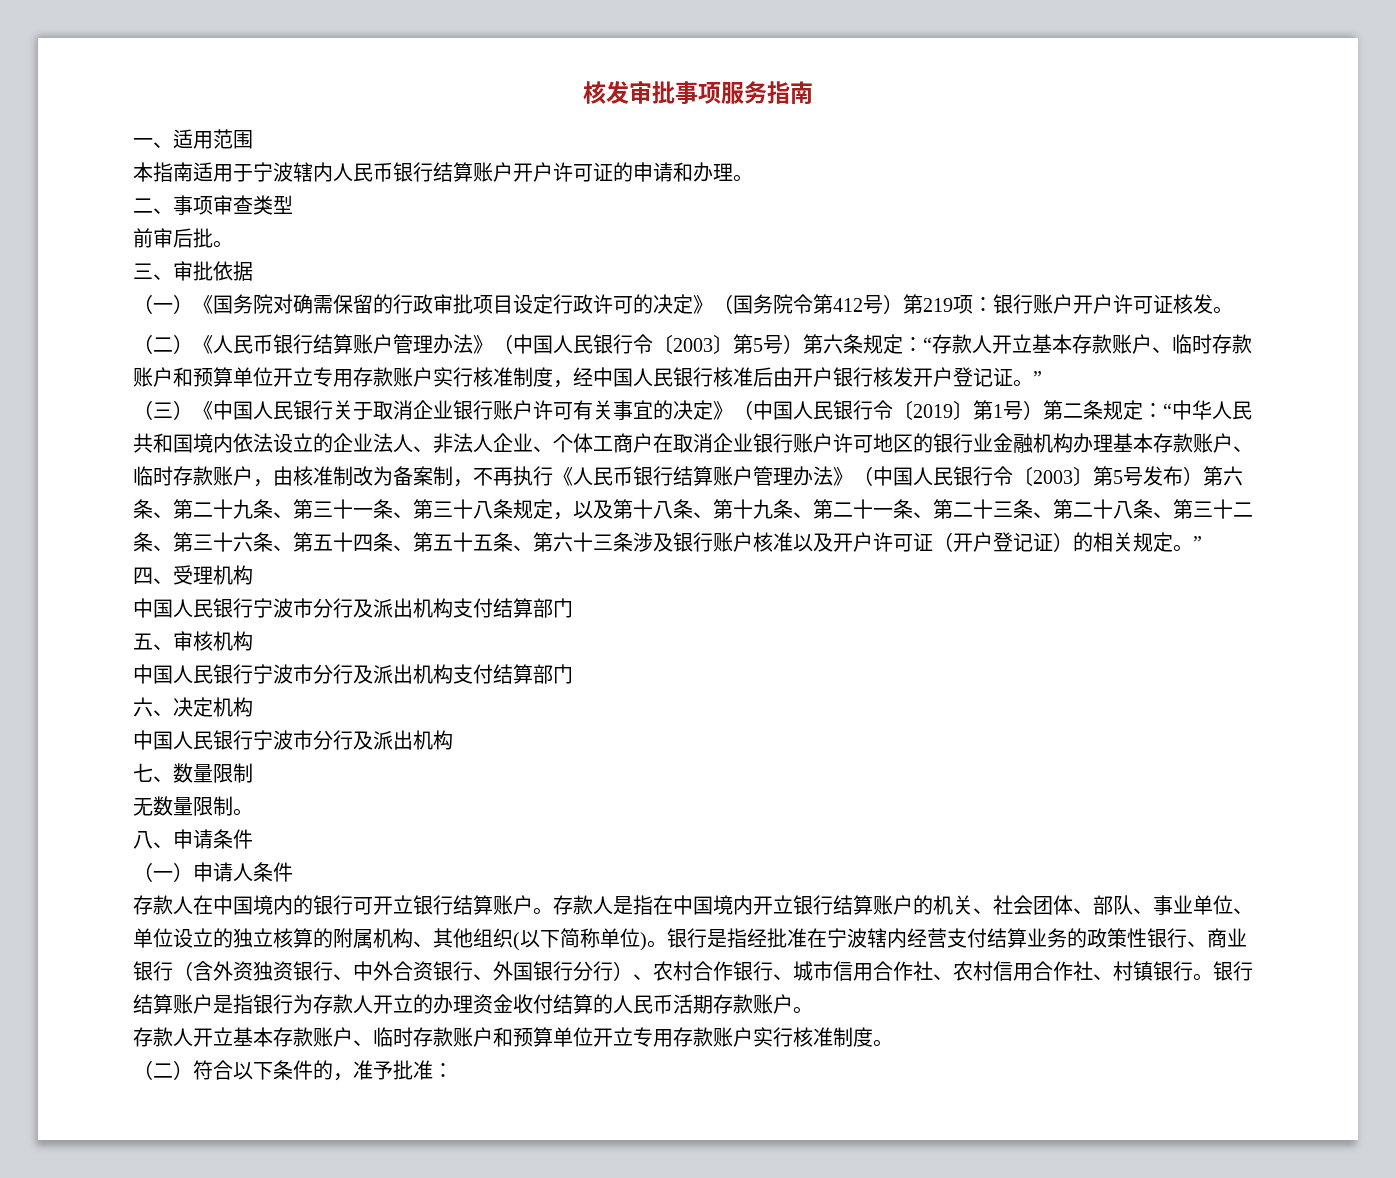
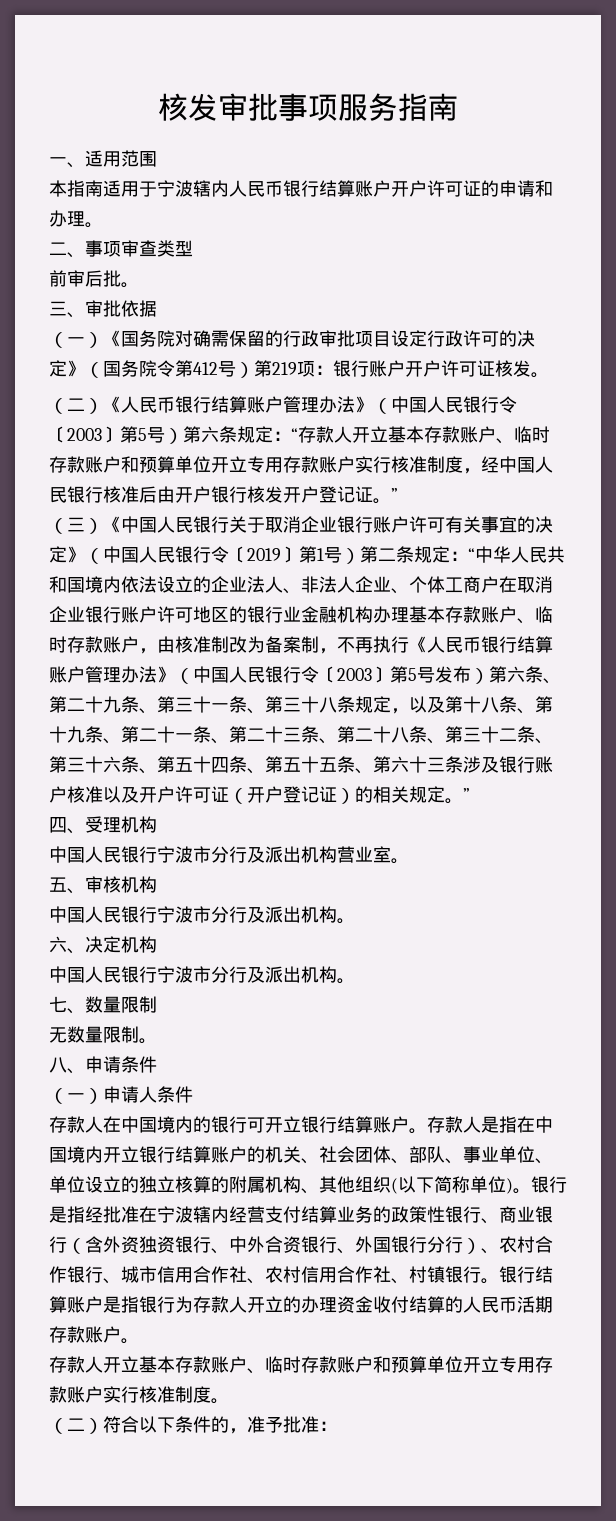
[453,598,573,618] 支付结算部门 -> [337,846,409,864] 营业室。
[453,664,573,684] 支付结算部门 -> [337,918,355,924] 。
(453, 740) none -> [337,978,355,984] 。

